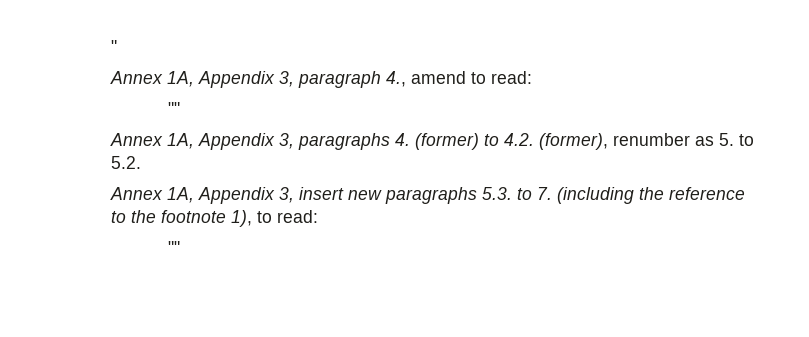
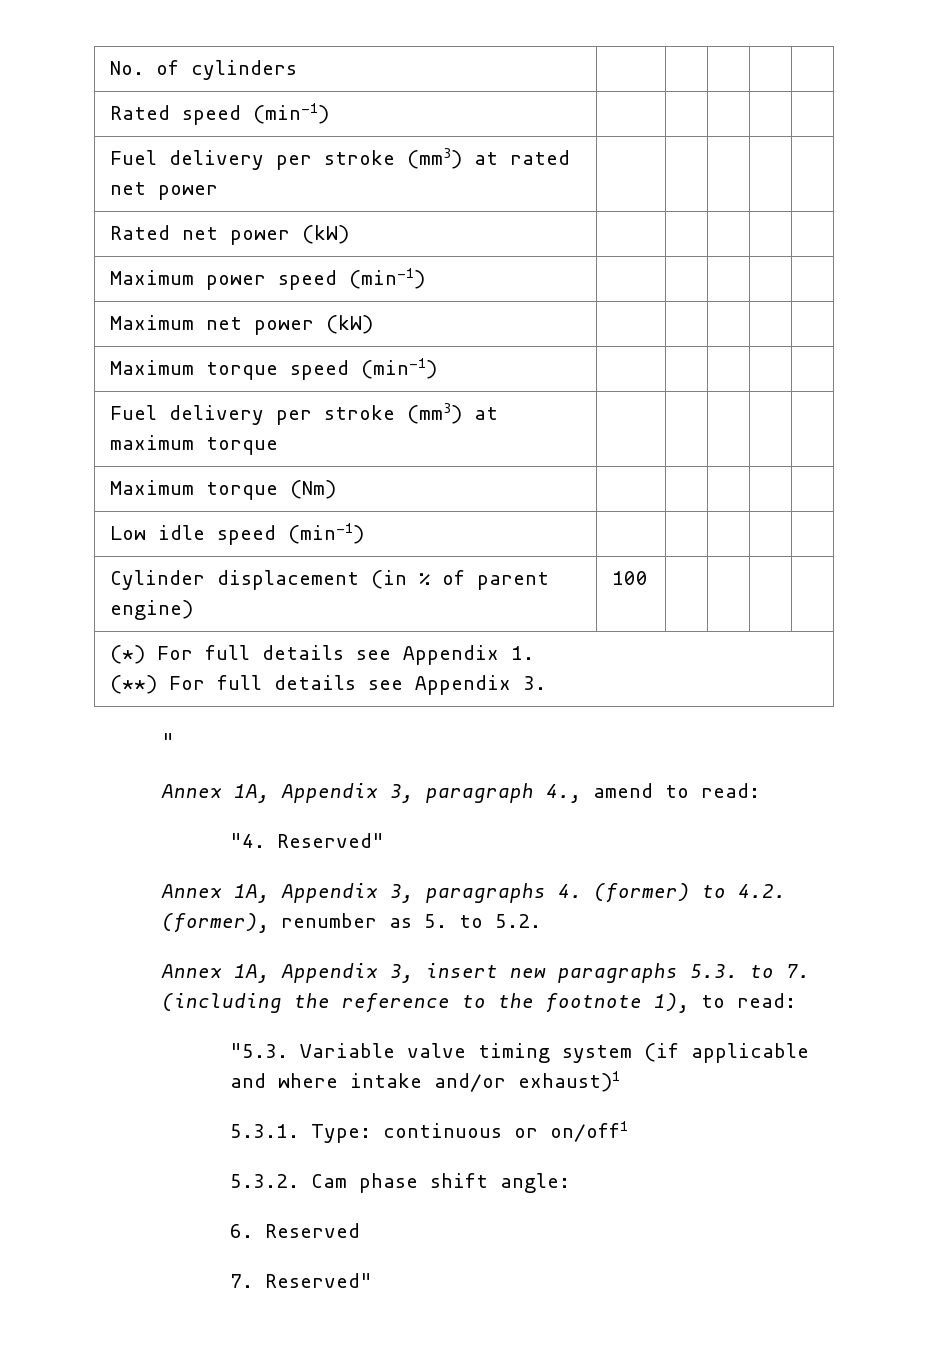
(110, 46) none -> [109,60,297,80] [109,103,329,125] [109,148,570,170] [109,182,218,200] [109,225,349,245] [109,268,425,290] [109,315,373,335] [109,358,437,380] [109,403,498,425] [109,435,278,455] [109,480,336,500] [109,523,364,545] [109,570,549,590] [109,600,193,620] [611,571,648,585] [109,645,534,665] [109,675,546,695] No. of cylinders | | | | | // Rated speed (min-1) | | | | | // Fuel delivery per stroke (mm3) at rated net power | | | | | // Rated net power (kW) | | | | | // Maximum power speed (min-1) | | | | | // Maximum net power (kW) | | | | | // Maximum torque speed (min-1) | | | | | // Fuel delivery per stroke (mm3) at maximum torque | | | | | // Maximum torque (Nm) | | | | | // Low idle speed (min-1) | | | | | // Cylinder displacement (in % of parent engine) | 100 | | | | // (*) For full details see Appendix 1. // (**) For full details see Appendix 3. //
[167,102,180,115] "" -> [230,833,385,848] "4. Reserved"
[167,241,180,254] "" -> [230,1043,810,1063] [230,1071,621,1092] [230,1121,629,1143] [230,1173,571,1193] [230,1223,361,1238] [230,1273,373,1288] "5.3. Variable valve timing system (if applicable and where intake and/or exhaust)1 // 5.3.1. Type: continuous or on/off1 // 5.3.2. Cam phase shift angle: // 6. Reserved // 7. Reserved"

